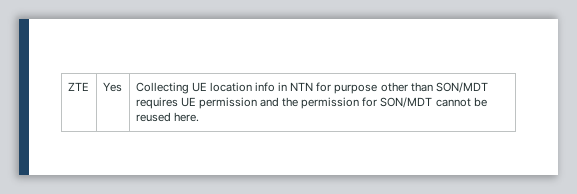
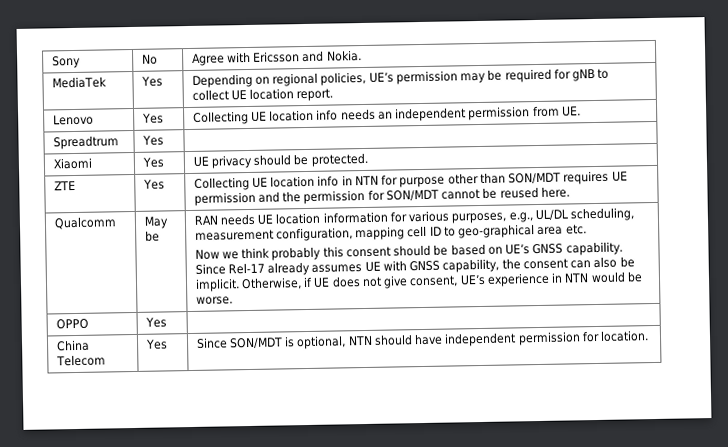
(67, 86) none -> [51,55,81,69] [141,54,158,65] [191,50,362,66] [51,76,107,89] [140,76,163,87] [191,68,610,88] [191,88,334,102] [52,114,94,126] [141,113,164,124] [192,105,581,125] [52,135,119,150] [141,135,164,146] [52,157,93,170] [141,157,165,168] [192,152,369,169] Sony | No | Agree with Ericsson and Nokia. // MediaTek | Yes | Depending on regional policies, UE’s permission may be required for gNB to collect UE location report. // Lenovo | Yes | Collecting UE location info needs an independent permission from UE. // Spreadtrum | Yes | // Xiaomi | Yes | UE privacy should be protected. //
(199, 117) none -> [53,216,117,230] [143,216,169,229] [144,230,160,242] [193,207,635,226] [194,224,587,242] [194,241,623,261] [194,256,635,276] [194,271,643,292] [195,296,233,305] [55,318,89,330] [144,317,167,328] [55,339,90,352] [55,354,106,367] [144,339,168,350] [195,330,650,350] // Qualcomm | May be | RAN needs UE location information for various purposes, e.g., UL/DL scheduling, measurement configuration, mapping cell ID to geo-graphical area etc. // Now we think probably this consent should be based on UE’s GNSS capability. Since Rel-17 already assumes UE with GNSS capability, the consent can also be implicit. Otherwise, if UE does not give consent, UE’s experience in NTN would be worse. // OPPO | Yes | // China Telecom | Yes | Since SON/MDT is optional, NTN should have independent permission for location.

